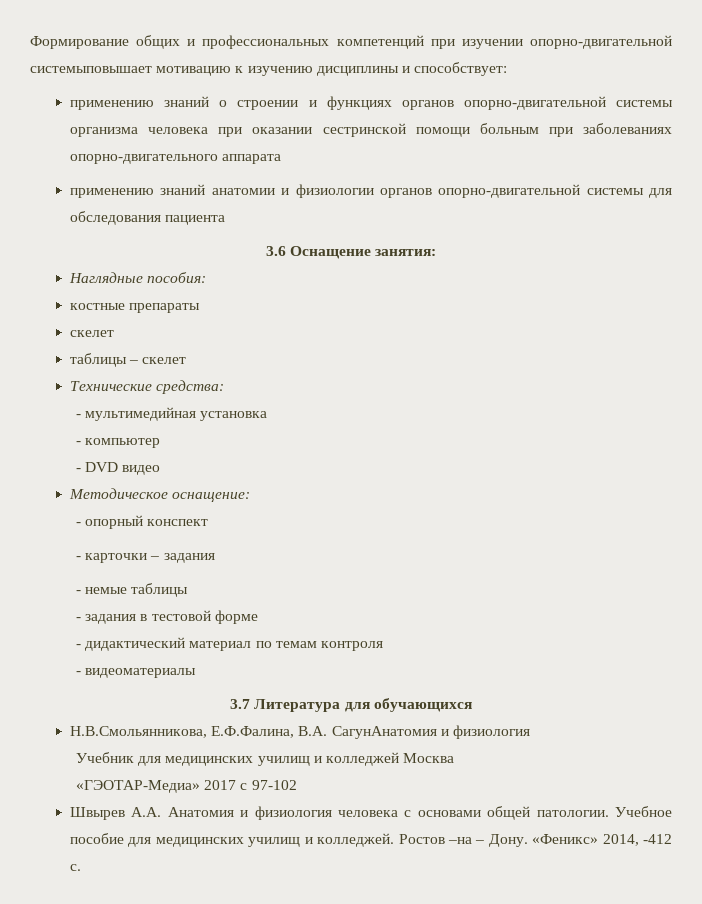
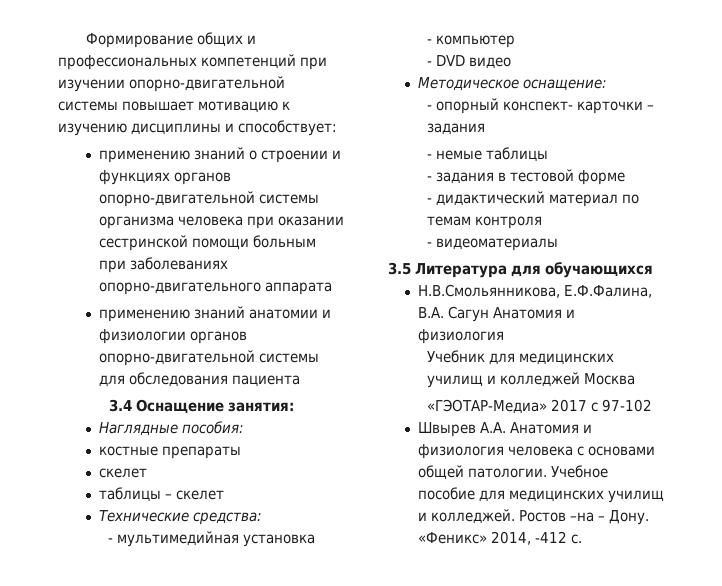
[30,66,152,73] системыповышает -> [58,101,194,111] системы повышает
[265,246,286,256] 3.6 -> [109,399,132,412] 3.4
[147,519,209,526] [75,556,81,560] конспект // - -> [502,101,573,111] конспект-
[230,699,251,709] 3.7 -> [388,262,411,275] 3.5
[331,726,437,739] СагунАнатомия -> [447,306,562,322] Сагун Анатомия

